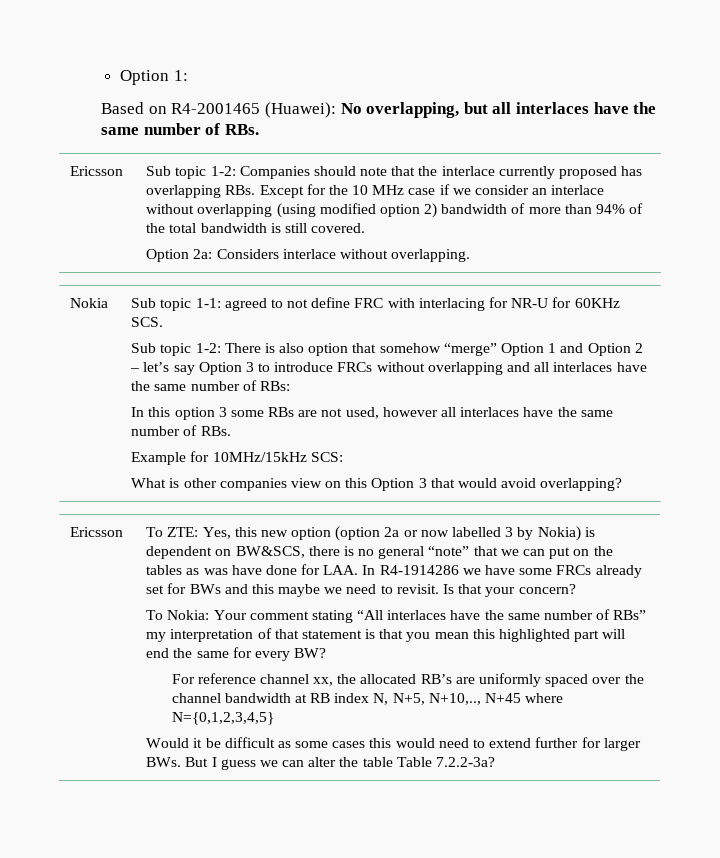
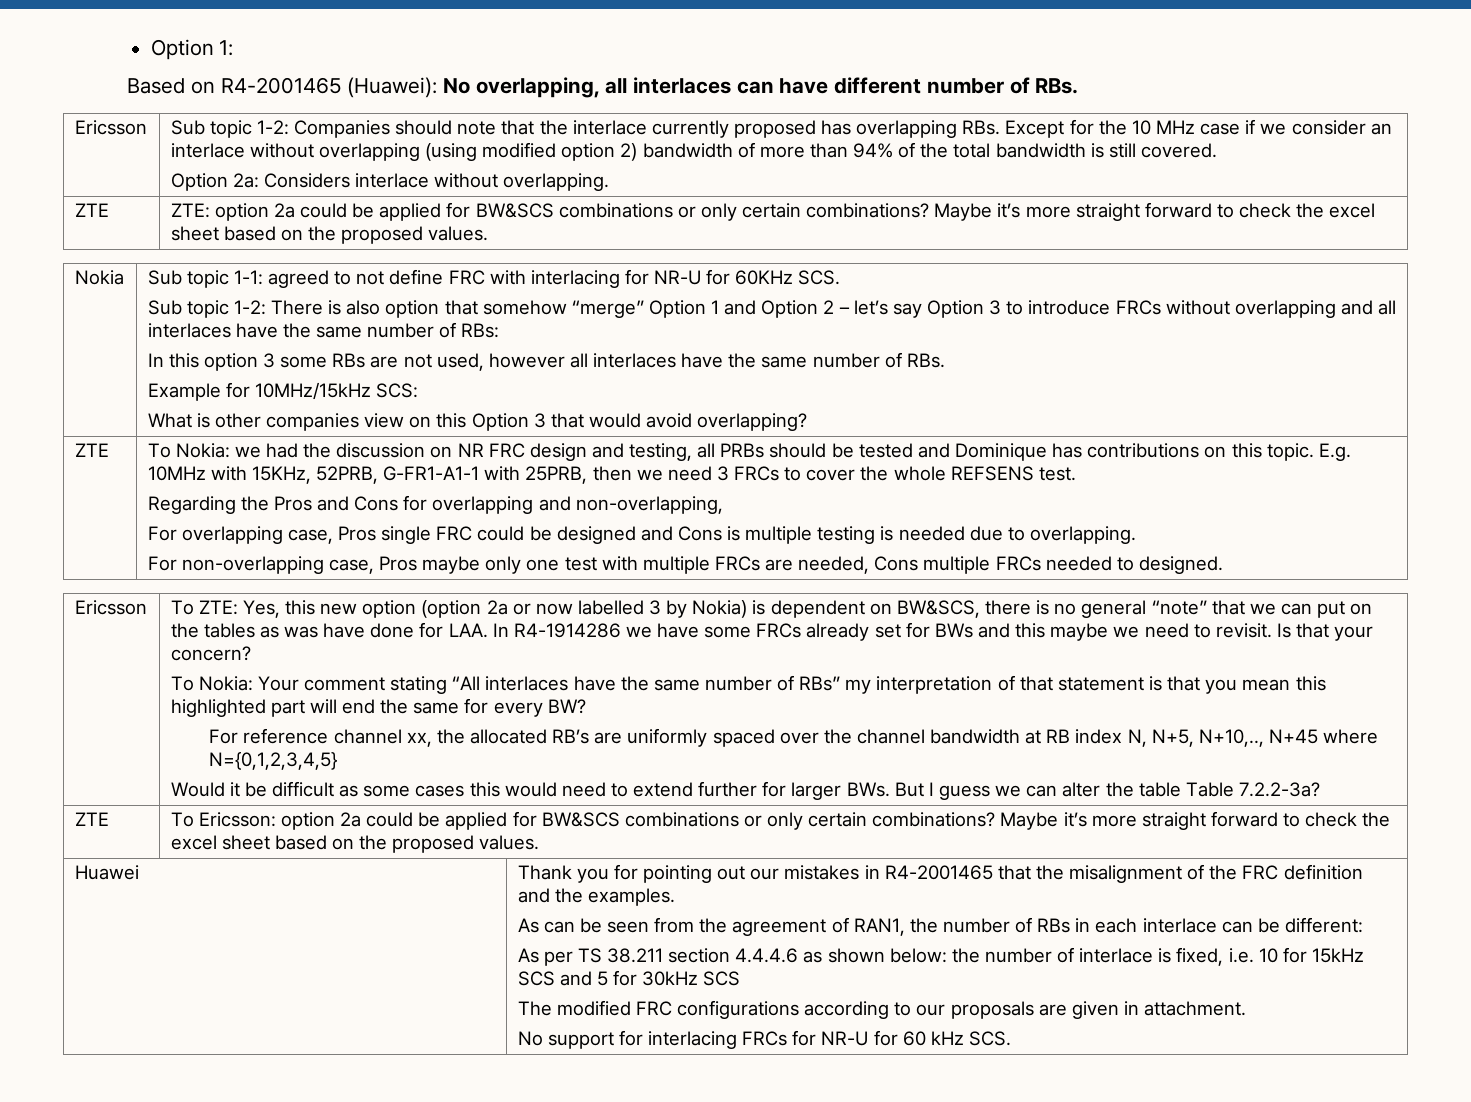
[463,102,657,114] [101,127,140,135] but all interlaces have the same -> [605,77,922,94] all interlaces can have different
(471, 255) none -> [74,203,109,217] [170,202,1376,221] [170,226,489,244] // ZTE | ZTE: option 2a could be applied for BW&SCS combinations or only certain combinations? Maybe it’s more straight forward to check the excel sheet based on the proposed values.
(623, 484) none -> [74,443,109,457] [147,443,1351,461] [147,466,1076,484] [147,495,723,514] [147,526,1137,544] [147,556,1224,574] // ZTE | To Nokia: we had the discussion on NR FRC design and testing, all PRBs should be tested and Dominique has contributions on this topic. E.g. 10MHz with 15KHz, 52PRB, G-FR1-A1-1 with 25PRB, then we need 3 FRCs to cover the whole REFSENS test. // Regarding the Pros and Cons for overlapping and non-overlapping, // For overlapping case, Pros single FRC could be designed and Cons is multiple testing is needed due to overlapping. // For non-overlapping case, Pros maybe only one test with multiple FRCs are needed, Cons multiple FRCs needed to designed.
(496, 762) none -> [74,812,109,826] [170,811,1391,830] [170,835,540,853] [74,865,139,880] [517,864,1363,883] [517,888,675,906] [517,917,1364,936] [517,947,1365,966] [517,970,741,986] [517,1000,1247,1019] [517,1030,1011,1049] // ZTE | To Ericsson: option 2a could be applied for BW&SCS combinations or only certain combinations? Maybe it’s more straight forward to check the excel sheet based on the proposed values. // Huawei | Thank you for pointing out our mistakes in R4-2001465 that the misalignment of the FRC definition and the examples. // As can be seen from the agreement of RAN1, the number of RBs in each interlace can be different: // As per TS 38.211 section 4.4.4.6 as shown below: the number of interlace is fixed, i.e. 10 for 15kHz SCS and 5 for 30kHz SCS // The modified FRC configurations according to our proposals are given in attachment. // No support for interlacing FRCs for NR-U for 60 kHz SCS.

